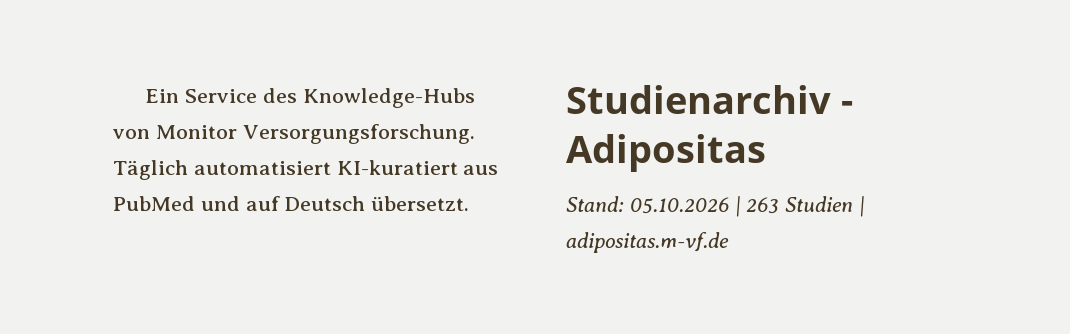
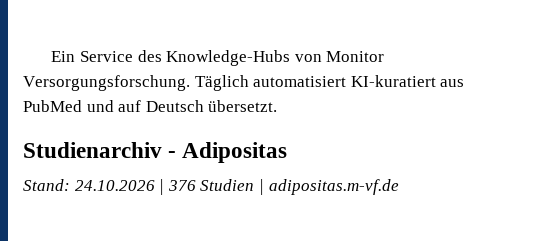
[629,196,780,217] 05.10.2026 | 263 -> [74,179,196,195] 24.10.2026 | 376

